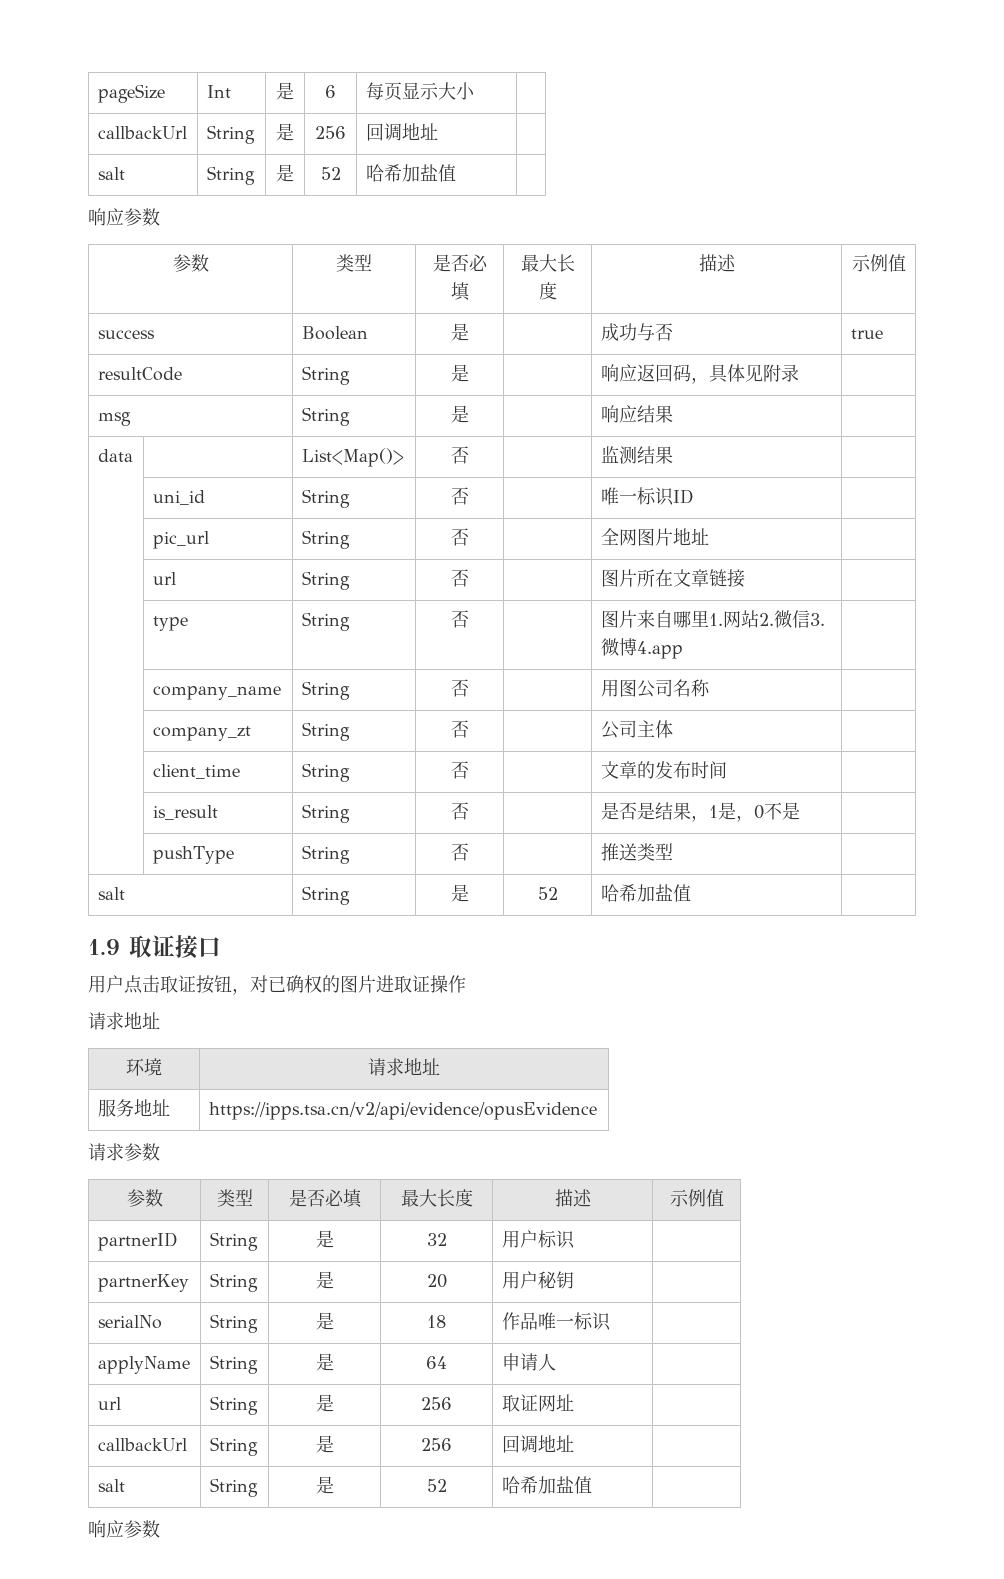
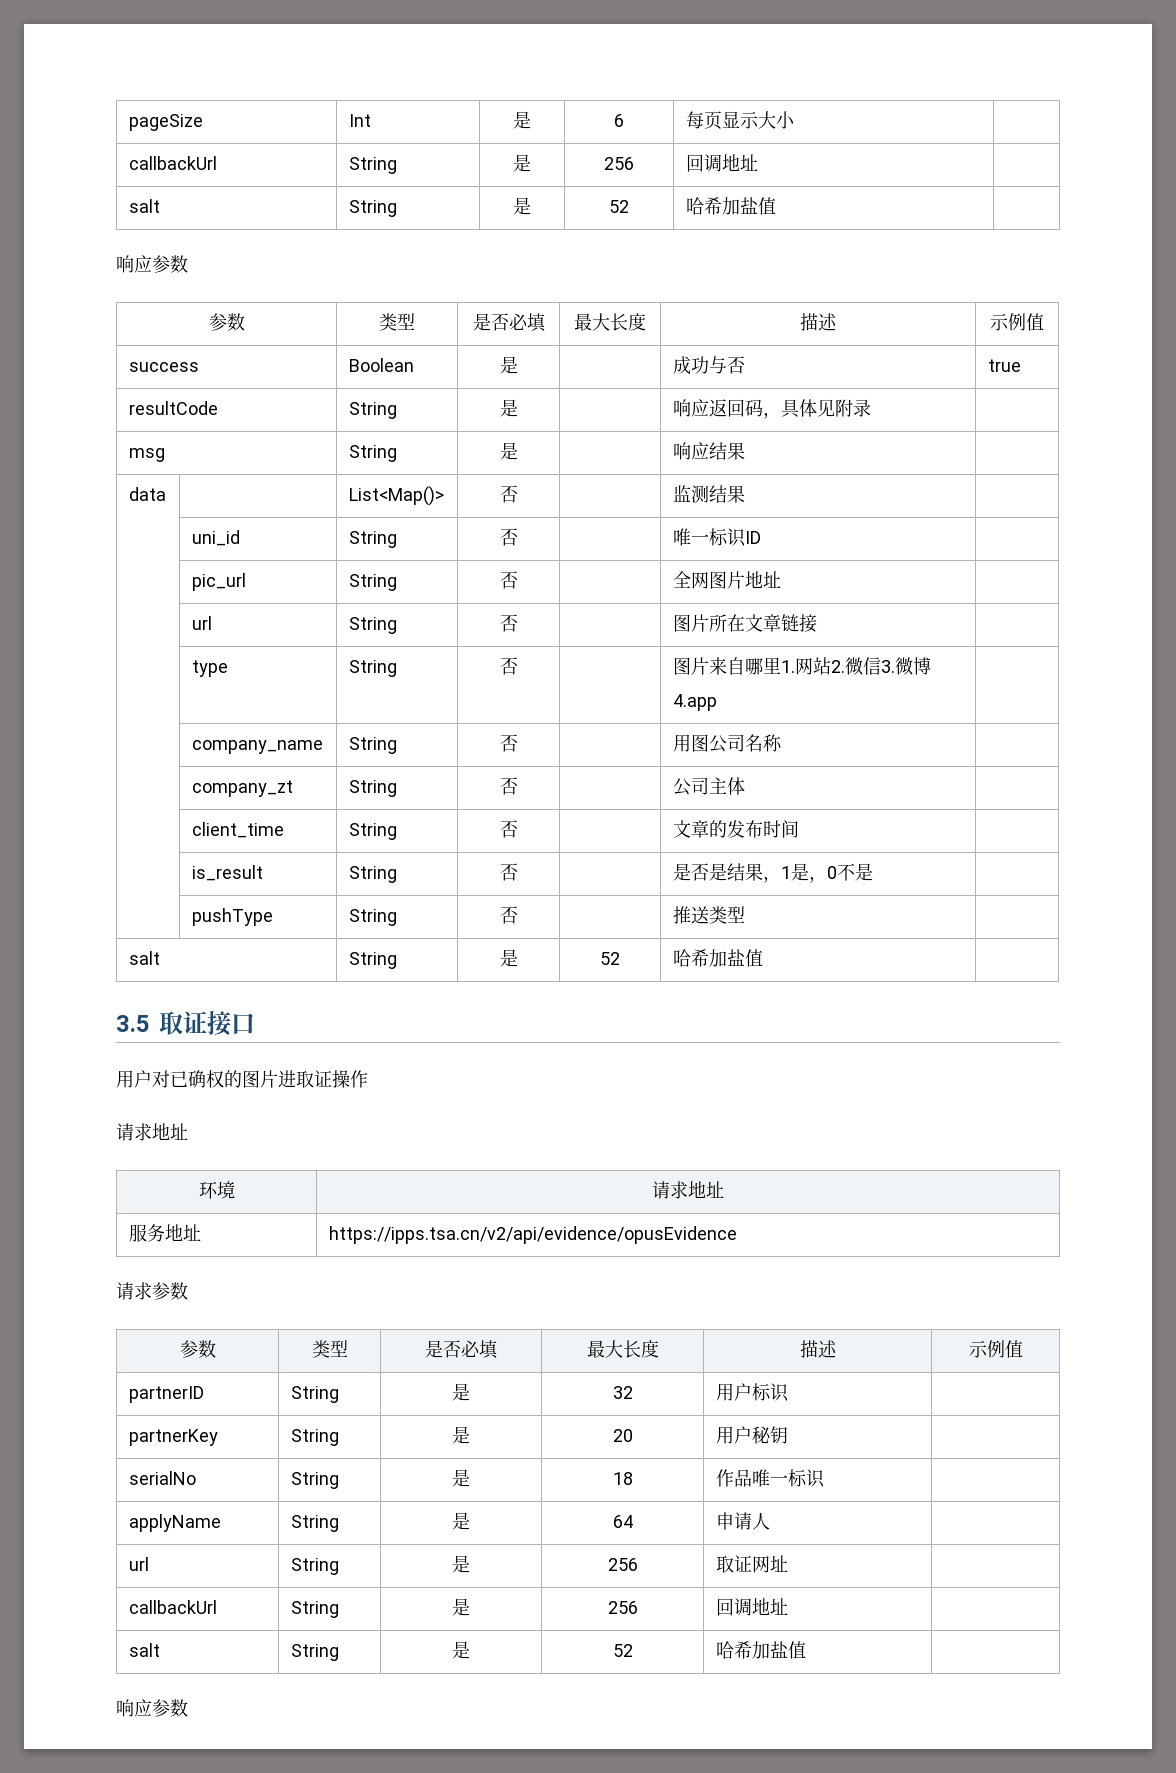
[88,939,120,955] 1.9 -> [116,1015,150,1032] 3.5
[124,975,250,995] 点击取证按钮， -> (152, 1079) none

